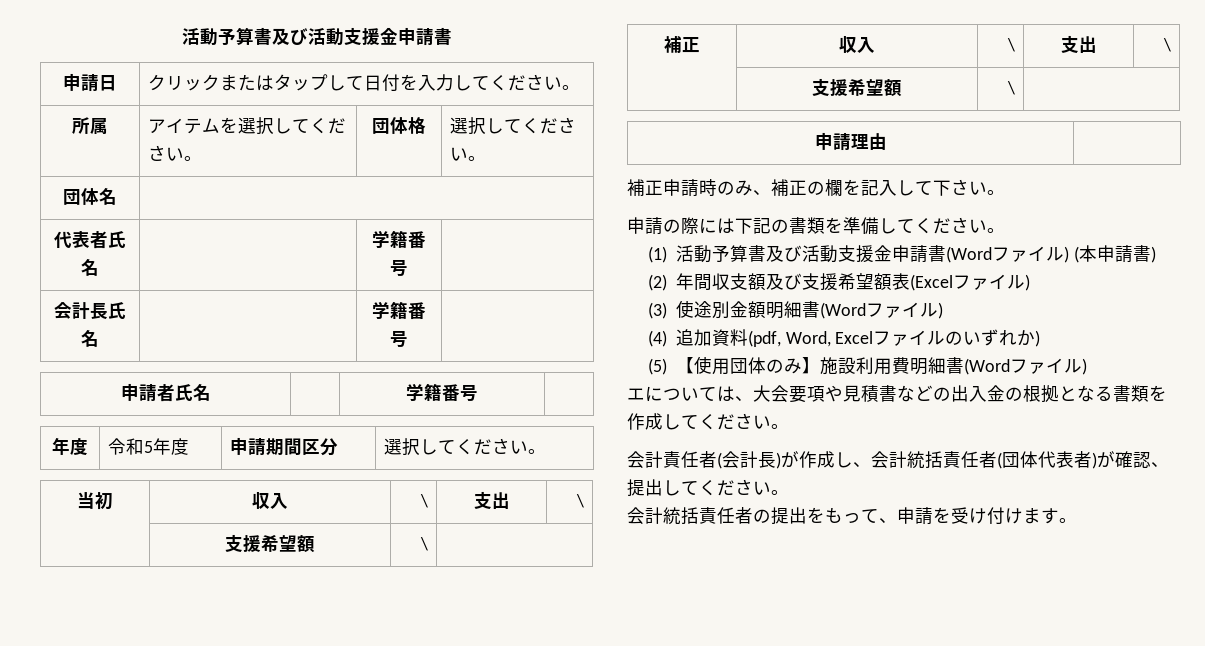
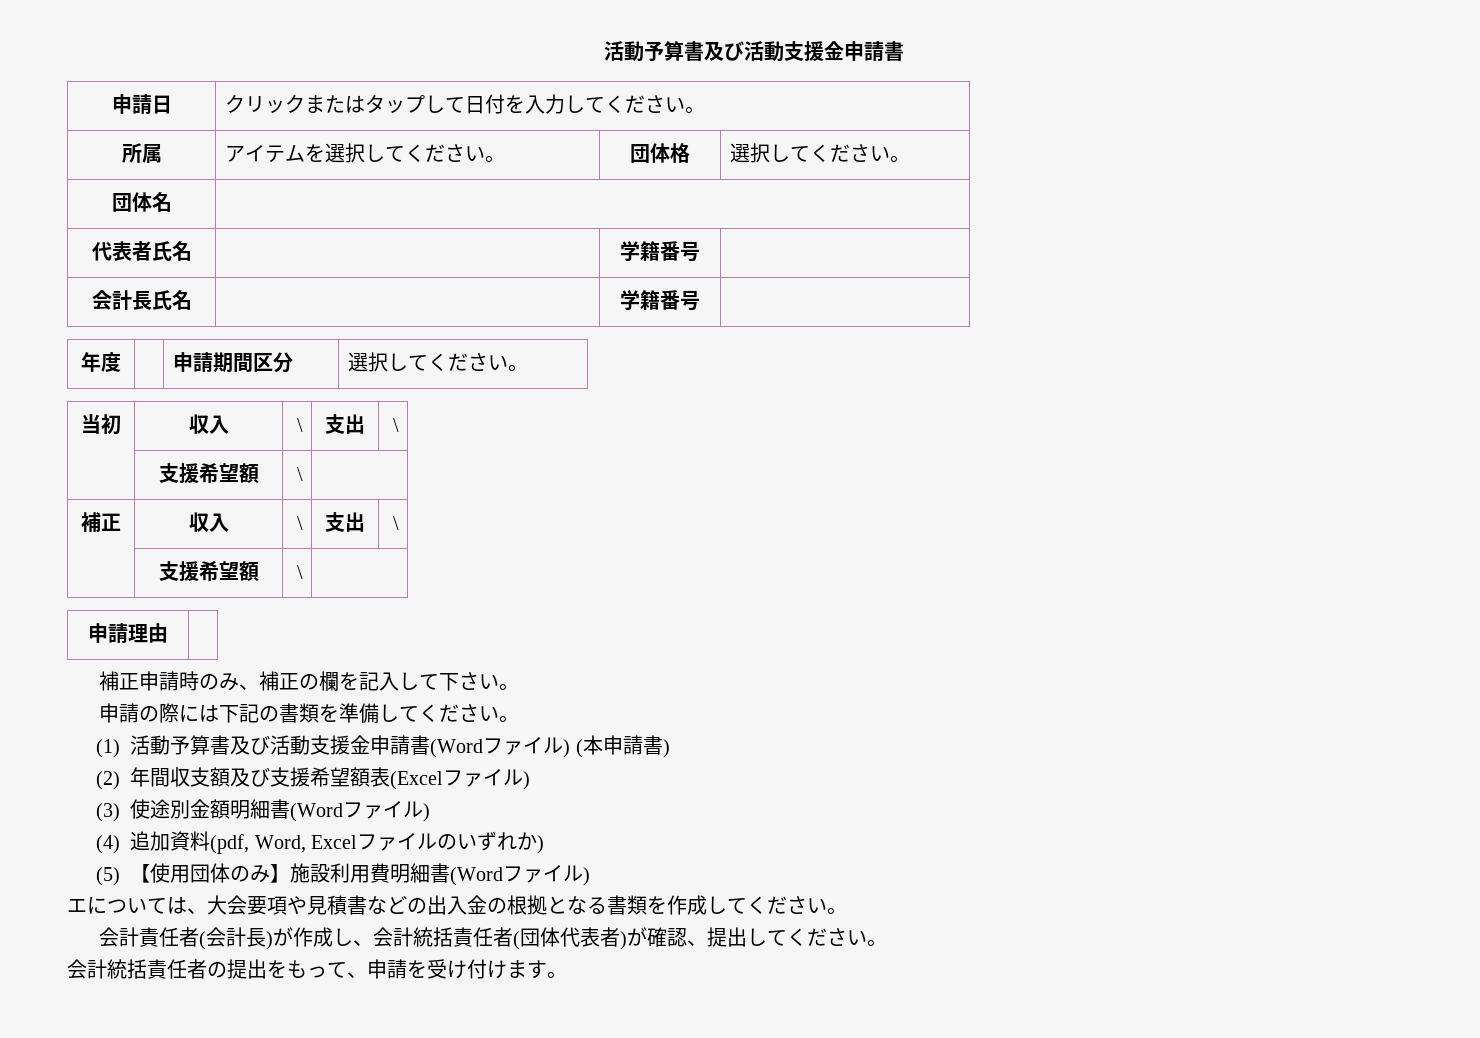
[120,383,211,402] [406,383,478,402] [52,437,88,456] [107,438,189,455] 申請者氏名 | | 学籍番号 | // 年度 | 令和5年度 -> [81,352,121,372] 年度 |

